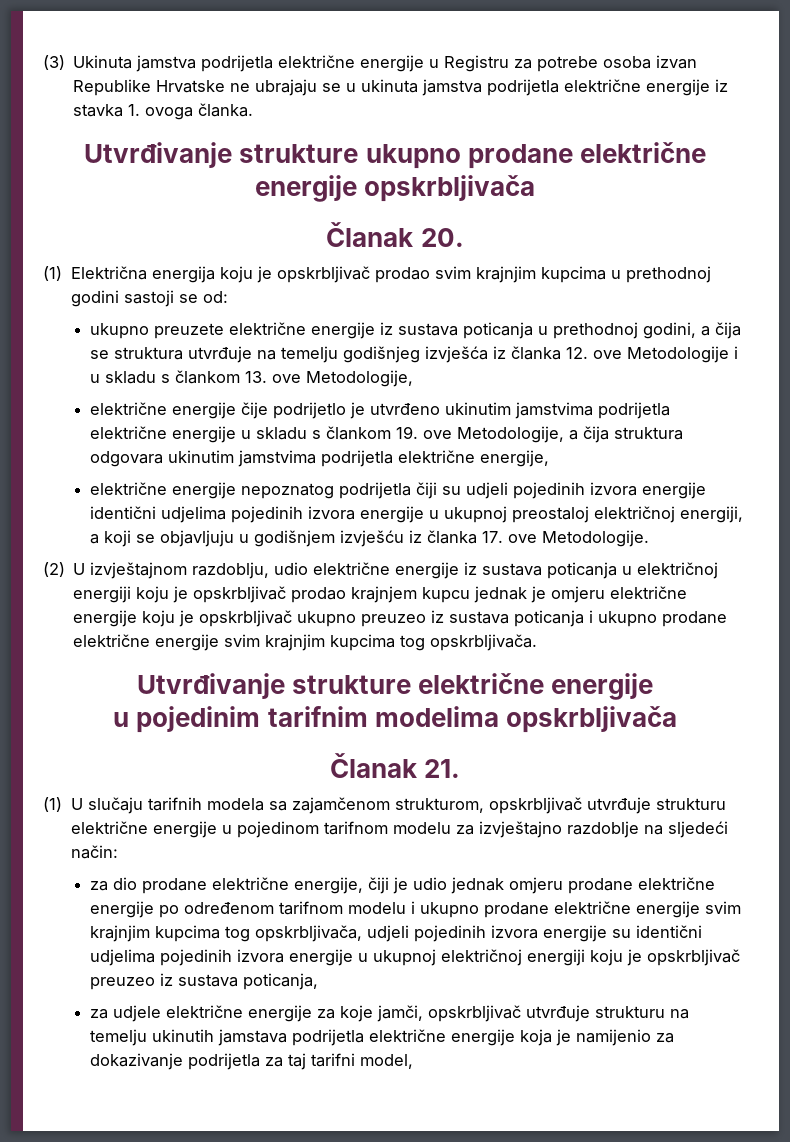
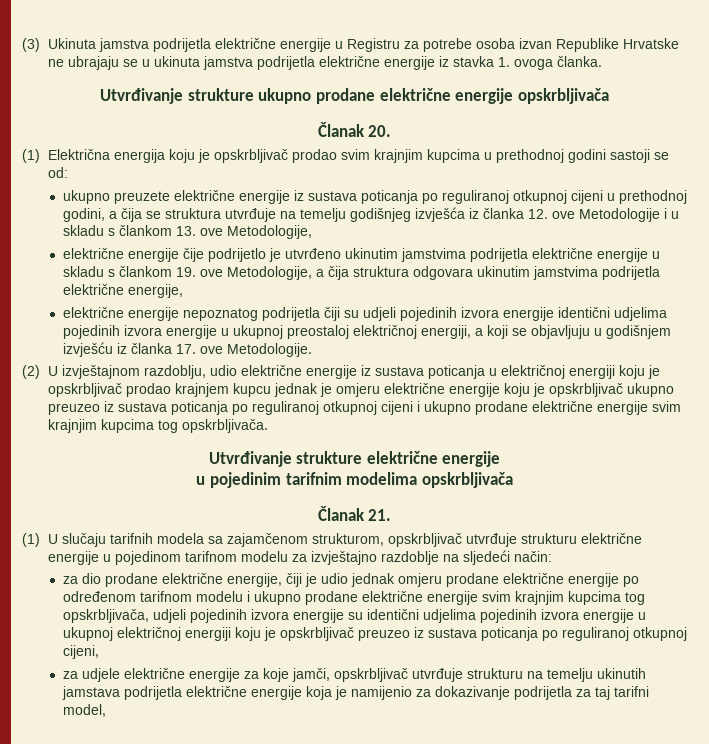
(533, 330) none -> [421,190,603,204] po reguliranoj otkupnoj cijeni
(585, 618) none -> [231,401,413,415] po reguliranoj otkupnoj cijeni
[242,973,318,990] poticanja, -> [480,627,687,641] [62,645,99,659] poticanja po reguliranoj otkupnoj cijeni,

